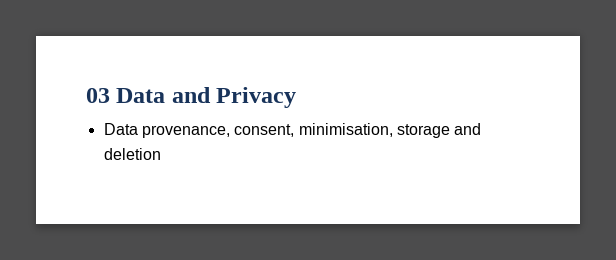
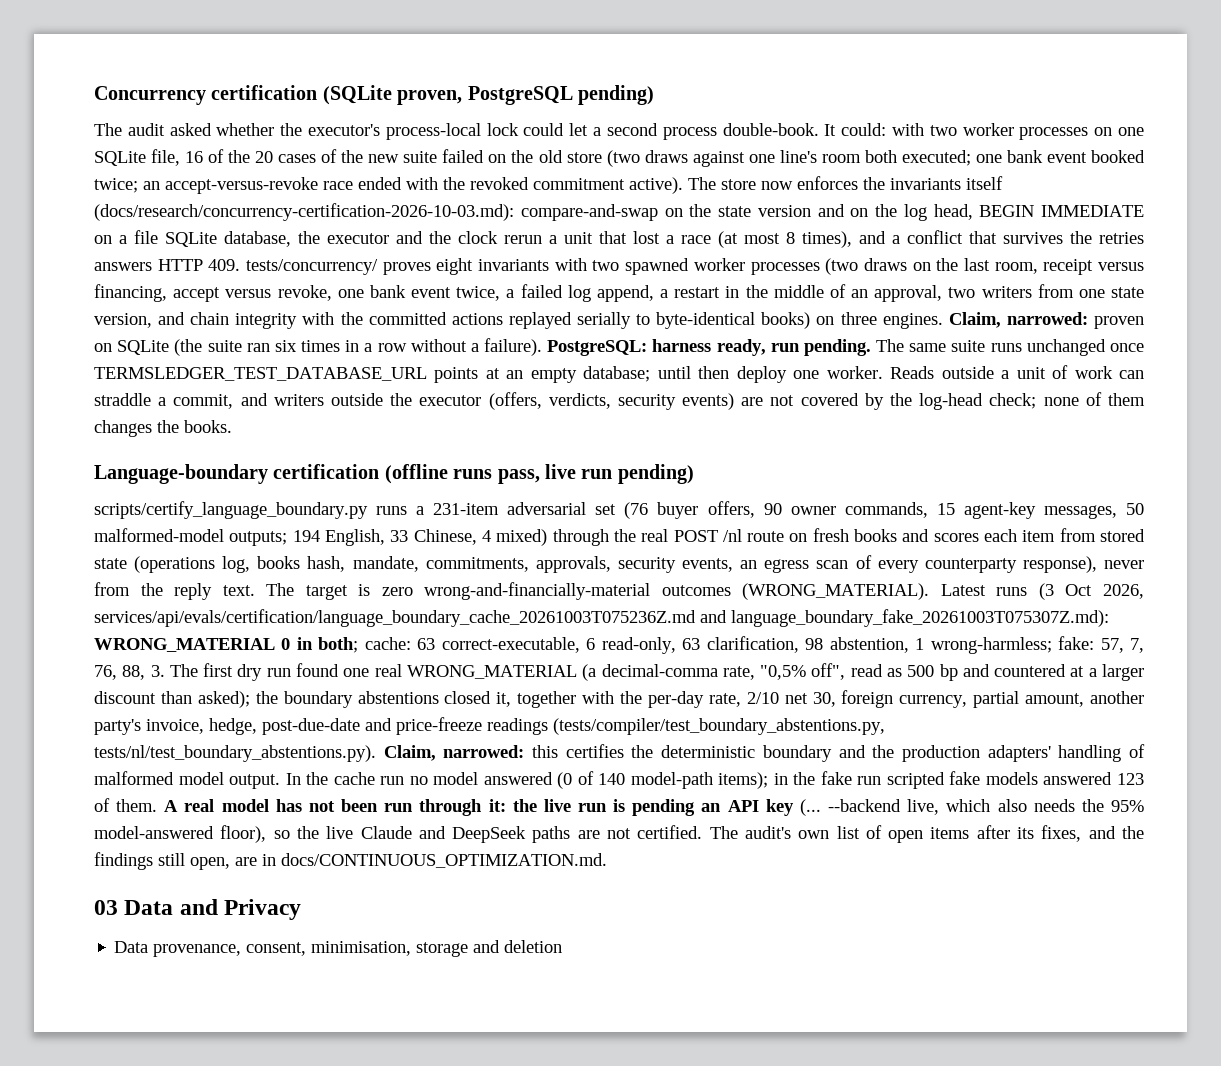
(86, 95) none -> [94,85,654,105] [94,123,1145,140] [94,149,1145,167] [94,176,1003,194] [94,203,1144,221] [94,230,1144,248] [94,258,1145,275] [94,284,1144,302] [94,312,1144,329] [94,338,1144,356] [94,365,1145,383] [94,392,1145,410] [94,420,232,437] [94,464,694,484] [94,501,1145,519] [94,528,1146,546] [94,555,1144,573] [94,582,1144,600] [94,609,1109,627] [94,636,1145,654] [94,663,1144,681] [94,690,1144,708] [94,717,885,735] [94,744,1146,762] [94,771,1144,789] [94,798,1145,816] [94,825,1145,843] [94,852,607,870] Concurrency certification (SQLite proven, PostgreSQL pending) // The audit asked whether the executor's process-local lock could let a second process double-book. It could: with two worker processes on one SQLite file, 16 of the 20 cases of the new suite failed on the old store (two draws against one line's room both executed; one bank event booked twice; an accept-versus-revoke race ended with the revoked commitment active). The store now enforces the invariants itself (docs/research/concurrency-certification-2026-10-03.md): compare-and-swap on the state version and on the log head, BEGIN IMMEDIATE on a file SQLite database, the executor and the clock rerun a unit that lost a race (at most 8 times), and a conflict that survives the retries answers HTTP 409. tests/concurrency/ proves eight invariants with two spawned worker processes (two draws on the last room, receipt versus financing, accept versus revoke, one bank event twice, a failed log append, a restart in the middle of an approval, two writers from one state version, and chain integrity with the committed actions replayed serially to byte-identical books) on three engines. Claim, narrowed: proven on SQLite (the suite ran six times in a row without a failure). PostgreSQL: harness ready, run pending. The same suite runs unchanged once TERMSLEDGER_TEST_DATABASE_URL points at an empty database; until then deploy one worker. Reads outside a unit of work can straddle a commit, and writers outside the executor (offers, verdicts, security events) are not covered by the log-head check; none of them changes the books. // Language-boundary certification (offline runs pass, live run pending) // scripts/certify_language_boundary.py runs a 231-item adversarial set (76 buyer offers, 90 owner commands, 15 agent-key messages, 50 malformed-model outputs; 194 English, 33 Chinese, 4 mixed) through the real POST /nl route on fresh books and scores each item from stored state (operations log, books hash, mandate, commitments, approvals, security events, an egress scan of every counterparty response), never from the reply text. The target is zero wrong-and-financially-material outcomes (WRONG_MATERIAL). Latest runs (3 Oct 2026, services/api/evals/certification/language_boundary_cache_20261003T075236Z.md and language_boundary_fake_20261003T075307Z.md): WRONG_MATERIAL 0 in both; cache: 63 correct-executable, 6 read-only, 63 clarification, 98 abstention, 1 wrong-harmless; fake: 57, 7, 76, 88, 3. The first dry run found one real WRONG_MATERIAL (a decimal-comma rate, "0,5% off", read as 500 bp and countered at a larger discount than asked); the boundary abstentions closed it, together with the per-day rate, 2/10 net 30, foreign currency, partial amount, another party's invoice, hedge, post-due-date and price-freeze readings (tests/compiler/test_boundary_abstentions.py, tests/nl/test_boundary_abstentions.py). Claim, narrowed: this certifies the deterministic boundary and the production adapters' handling of malformed model output. In the cache run no model answered (0 of 140 model-path items); in the fake run scripted fake models answered 123 of them. A real model has not been run through it: the live run is pending an API key (... --backend live, which also needs the 95% model-answered floor), so the live Claude and DeepSeek paths are not certified. The audit's own list of open items after its fixes, and the findings still open, are in docs/CONTINUOUS_OPTIMIZATION.md. //

